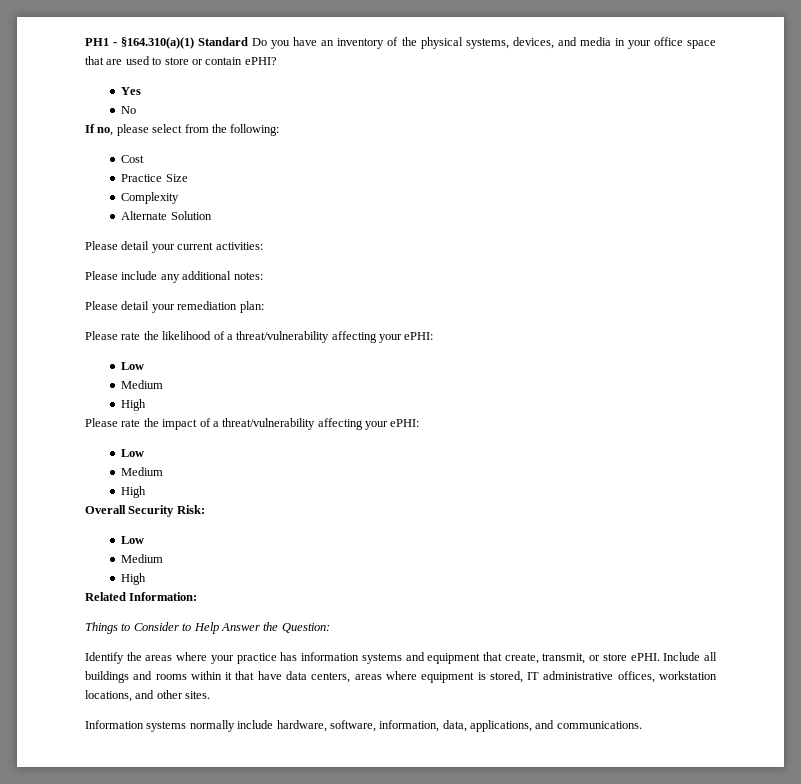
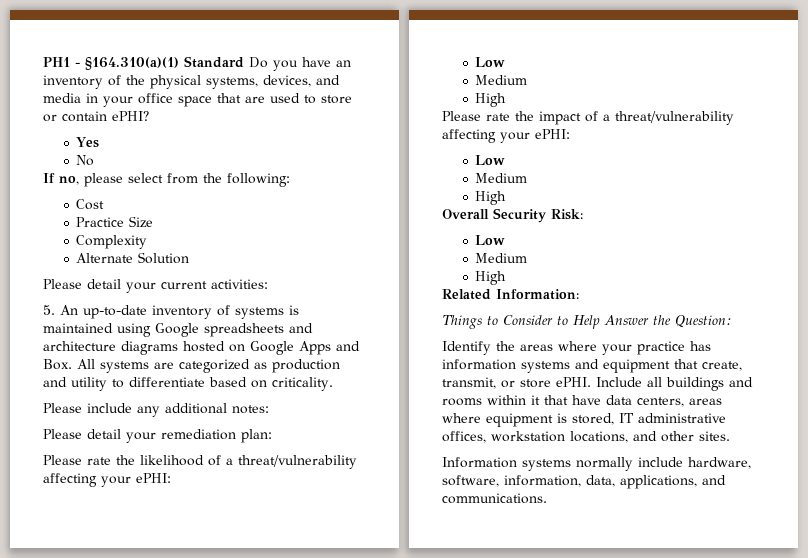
(263, 246) none -> [43,305,299,319] [43,323,313,337] [43,341,360,355] [43,359,340,373] [43,377,333,391] // 5. An up-to-date inventory of systems is maintained using Google spreadsheets and architecture diagrams hosted on Google Apps and Box. All systems are categorized as production and utility to differentiate based on criticality.

